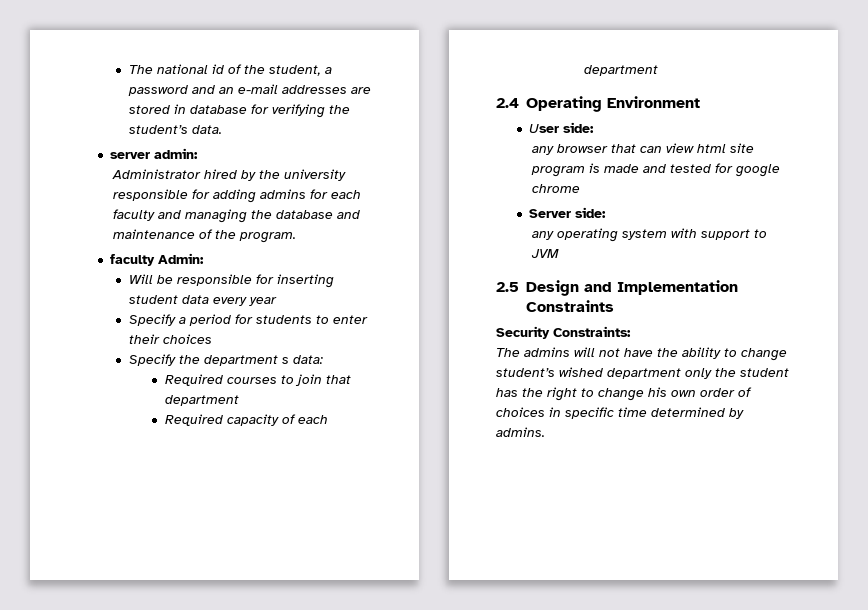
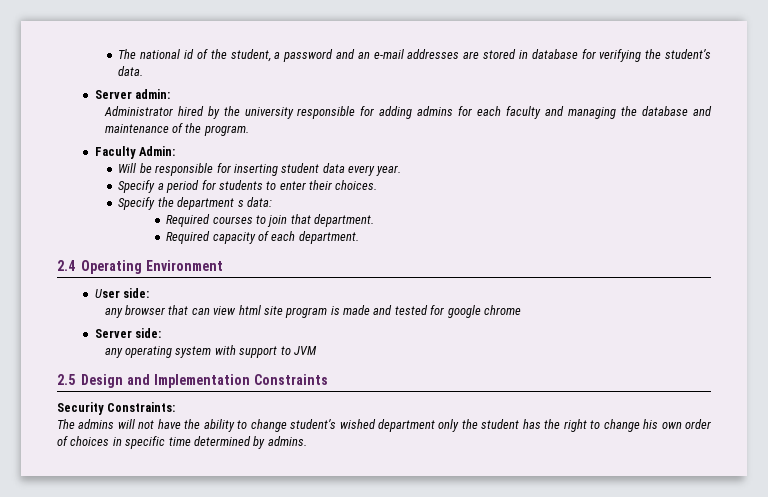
[110,152,151,159] server -> [94,90,132,99] Server
[110,254,156,266] faculty -> [94,146,136,159] Faculty
[248,297,277,306] year -> [376,165,402,176] year.
[162,334,212,344] choices -> [335,180,378,190] choices.
[164,395,239,406] department -> [313,214,374,227] department.
[583,65,658,76] department -> [298,231,359,244] department.

